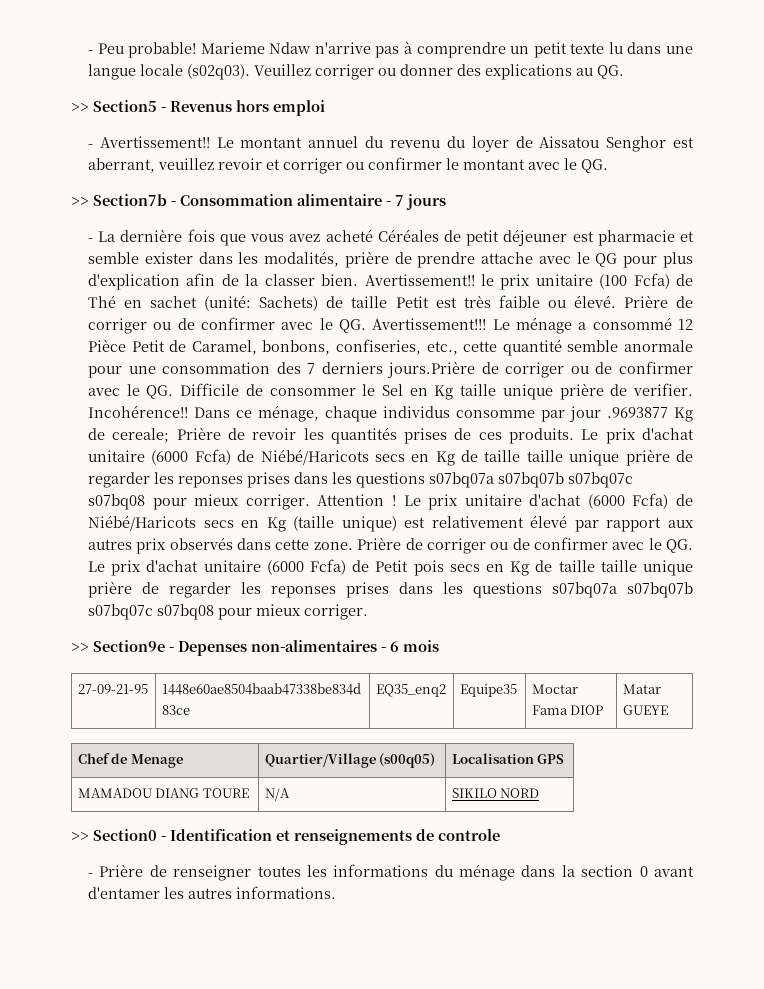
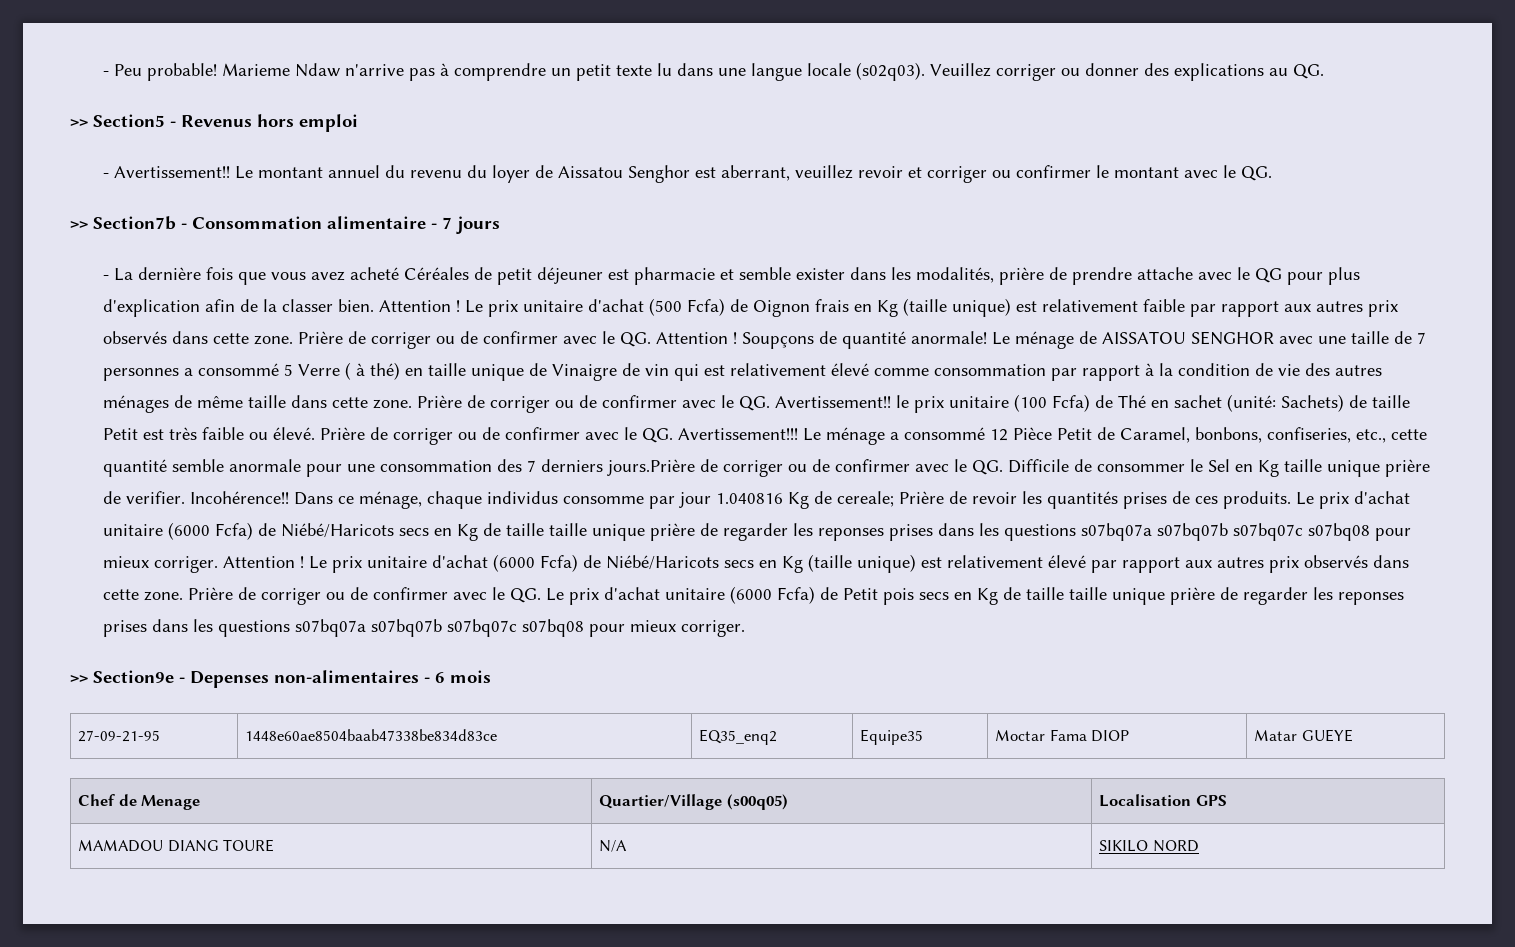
(359, 280) none -> [378,298,1398,317] [102,331,1426,349] [102,362,1382,381] [102,395,770,413] Attention ! Le prix unitaire d'achat (500 Fcfa) de Oignon frais en Kg (taille unique) est relativement faible par rapport aux autres prix observés dans cette zone. Prière de corriger ou de confirmer avec le QG. Attention ! Soupçons de quantité anormale! Le ménage de AISSATOU SENGHOR avec une taille de 7 personnes a consommé 5 Verre ( à thé) en taille unique de Vinaigre de vin qui est relativement élevé comme consommation par rapport à la condition de vie des autres ménages de même taille dans cette zone. Prière de corriger ou de confirmer avec le QG.
[606,407,668,418] .9693877 -> [715,493,783,504] 1.040816
[71,829,500,845] [87,864,694,881] [87,886,336,899] // >> Section0 - Identification et renseignements de controle // - Prière de renseigner toutes les informations du ménage dans la section 0 avant d'entamer les autres informations. -> (1199, 846) none

